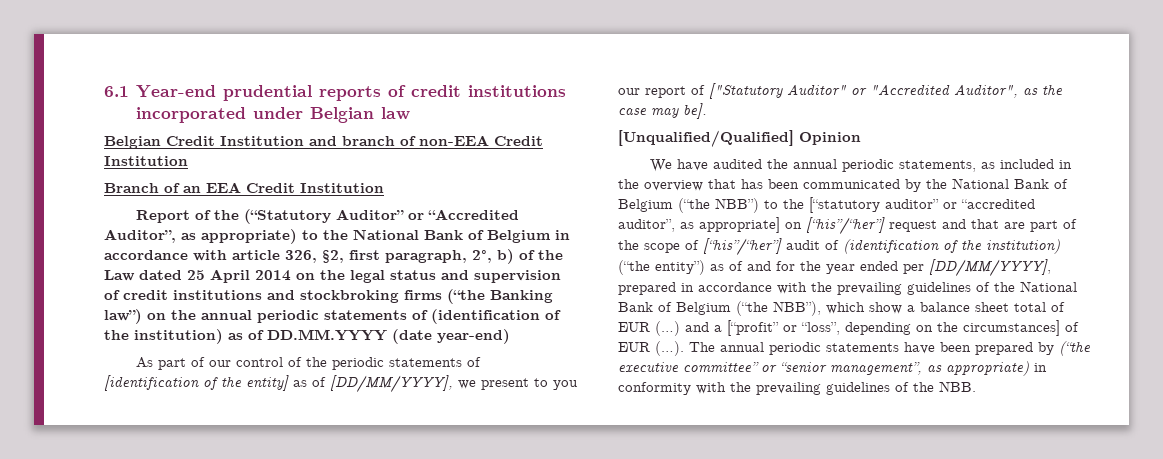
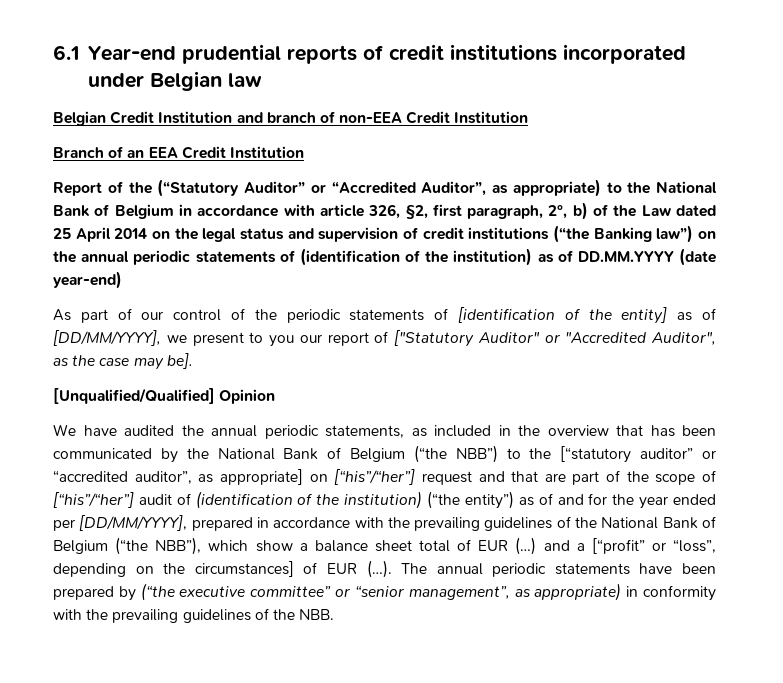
[267,290,442,303] and stockbroking firms -> (550, 233) none

